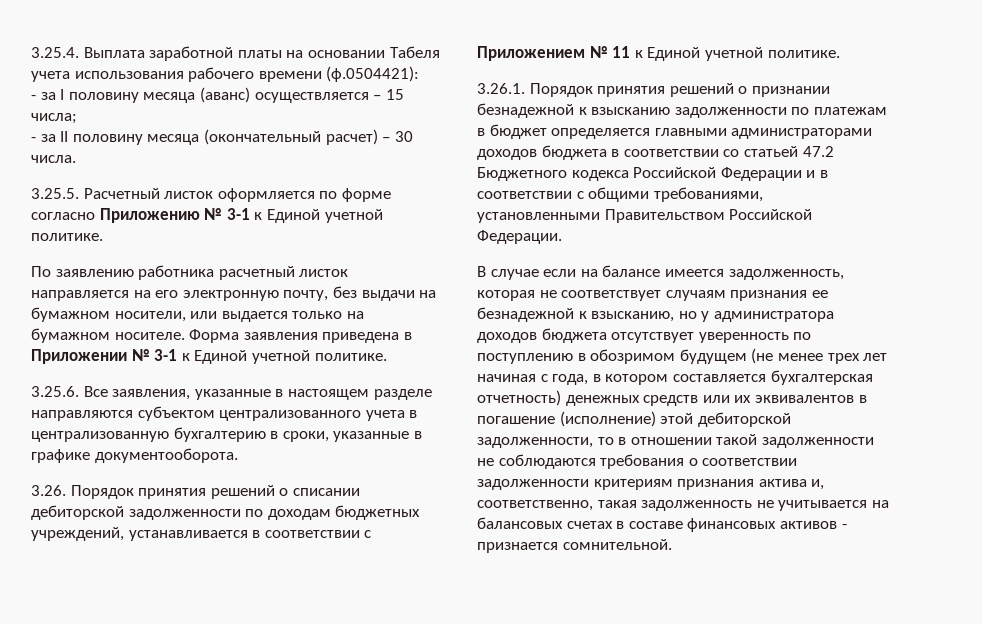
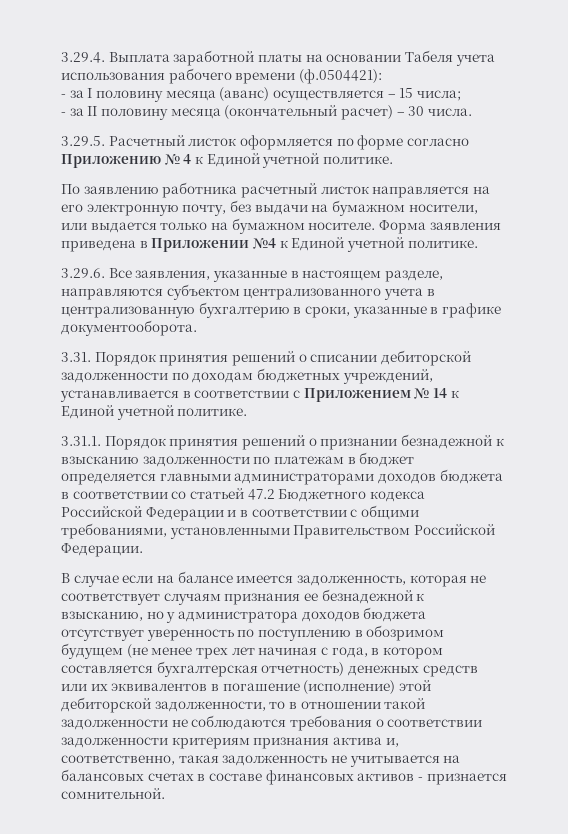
[31,47,79,58] 3.25.4. -> [61,52,105,63] 3.29.4.
[31,188,79,199] 3.25.5. -> [61,136,105,146] 3.29.5.
[226,208,250,220] 3-1 -> [183,154,192,164] 4
[131,349,387,364] [31,386,79,397] № 3-1 к Единой учетной политике. // 3.25.6. -> [252,237,478,252] [61,268,105,278] №4 к Единой учетной политике. // 3.29.6.
[373,389,432,400] разделе -> [384,270,443,282] разделе,
[31,485,66,496] 3.26. -> [61,352,91,362] 3.31.
[612,46,840,61] [477,83,525,94] 11 к Единой учетной политике. // 3.26.1. -> [432,388,459,398] [61,405,248,420] [61,436,101,446] 14 к Единой учетной политике. // 3.31.1.

